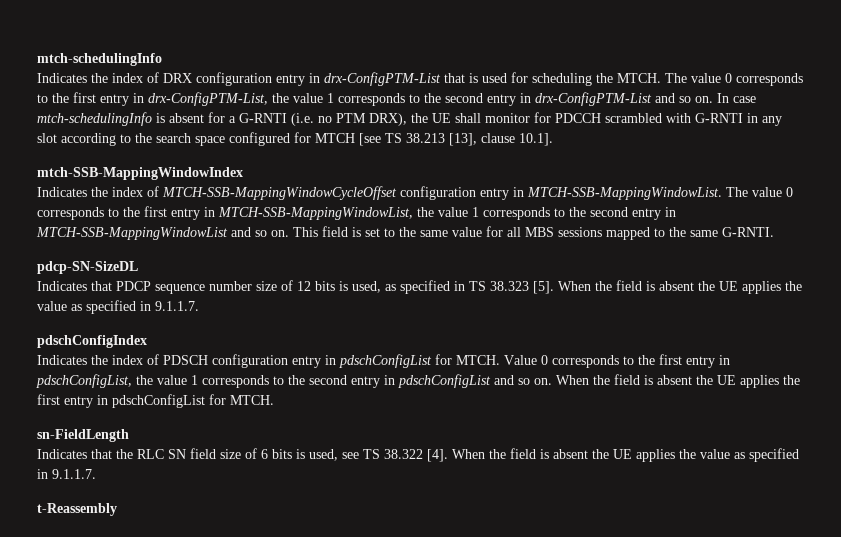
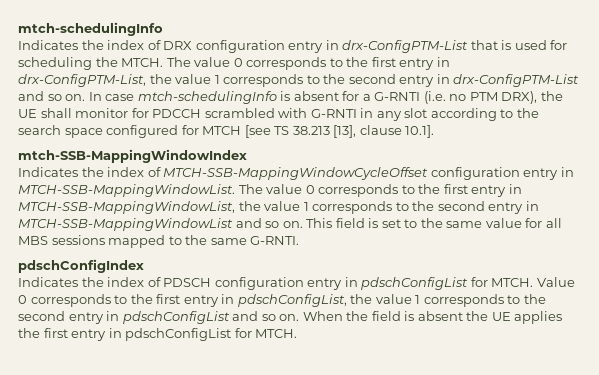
[37,261,138,274] [37,280,802,294] [37,300,199,314] // pdcp-SN-SizeDL // Indicates that PDCP sequence number size of 12 bits is used, as specified in TS 38.323 [5]. When the field is absent the UE applies the value as specified in 9.1.1.7. -> (300, 240) none
[37,429,129,442] [37,448,799,462] [37,469,96,479] [37,503,117,516] // sn-FieldLength // Indicates that the RLC SN field size of 6 bits is used, see TS 38.322 [4]. When the field is absent the UE applies the value as specified in 9.1.1.7. // t-Reassembly -> (298, 333) none

